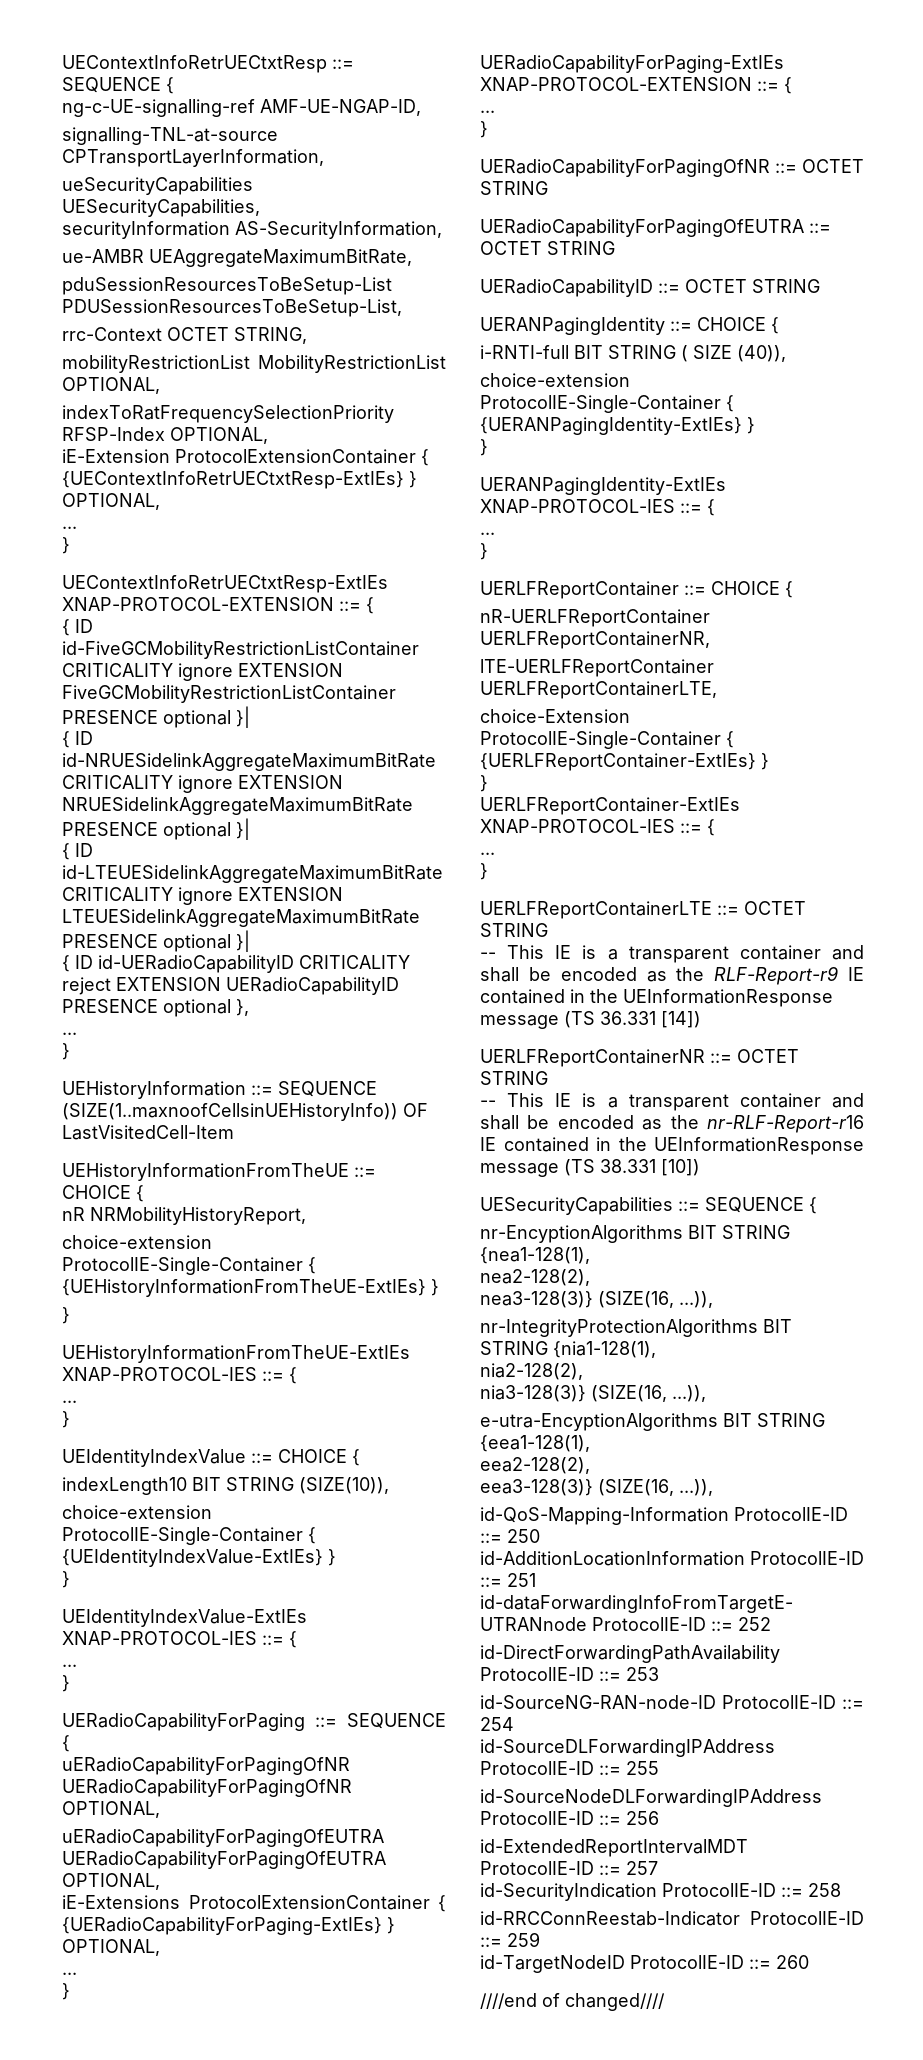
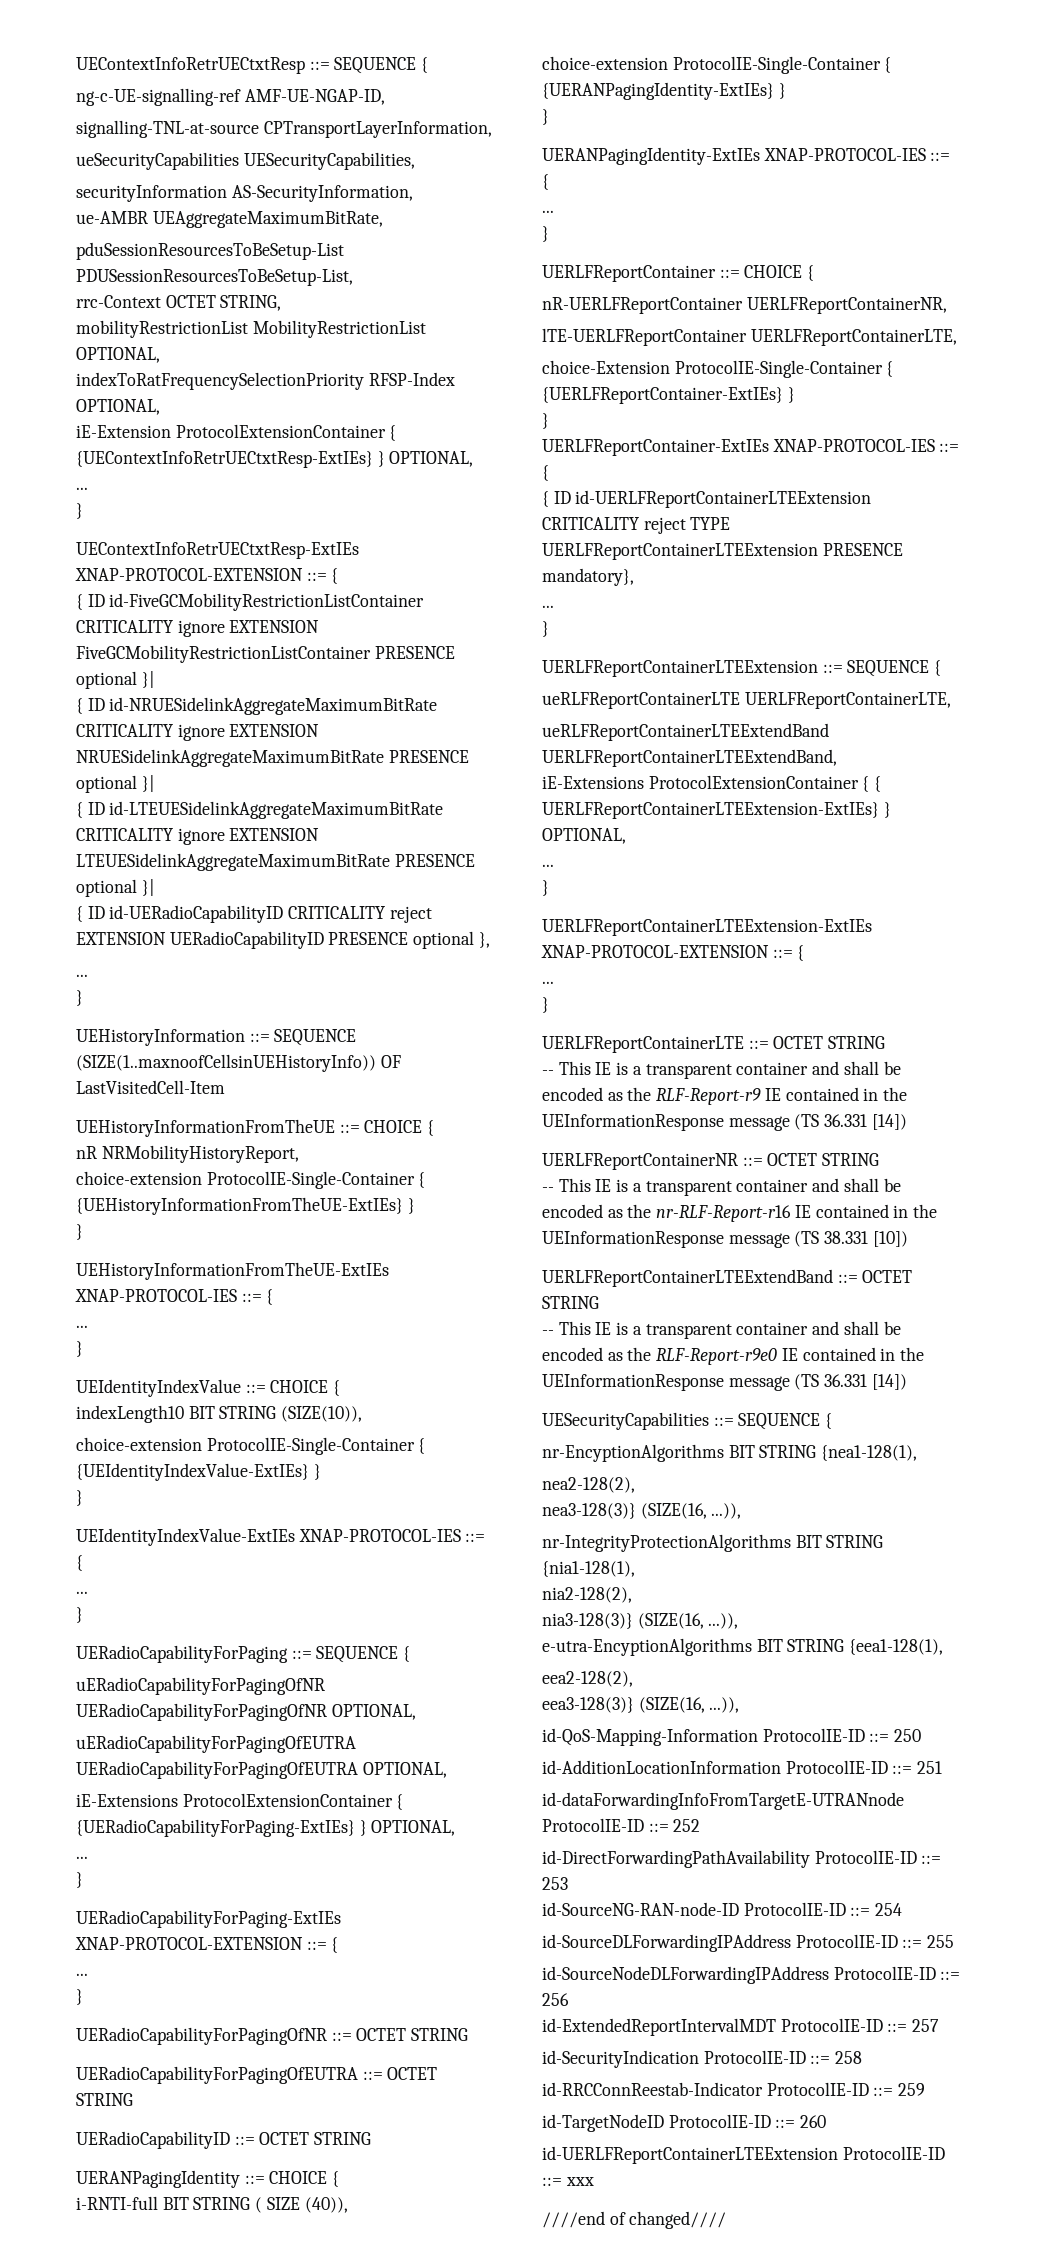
(715, 827) none -> [542,490,872,508] [542,517,731,534] [542,543,903,560] [542,568,634,586] [542,605,554,608] [542,621,549,637] [542,660,942,677] [542,692,951,709] [542,723,829,741] [542,749,837,767] [542,775,882,792] [542,802,891,819] [542,828,626,844] [542,864,554,867] [542,880,549,896] [542,919,872,936] [541,945,805,961] // { ID id-UERLFReportContainerLTEExtension CRITICALITY reject TYPE UERLFReportContainerLTEExtension PRESENCE mandatory}, // ... // } // UERLFReportContainerLTEExtension ::= SEQUENCE { // ueRLFReportContainerLTE UERLFReportContainerLTE, // ueRLFReportContainerLTEExtendBand UERLFReportContainerLTEExtendBand, // iE-Extensions ProtocolExtensionContainer { { UERLFReportContainerLTEExtension-ExtIEs} } OPTIONAL, // ... // } // UERLFReportContainerLTEExtension-ExtIEs XNAP-PROTOCOL-EXTENSION ::= {
(700, 1167) none -> [542,1269,913,1287] [542,1296,599,1309] [542,1321,901,1339] [542,1347,925,1365] [542,1374,907,1391] // UERLFReportContainerLTEExtendBand ::= OCTET STRING // -- This IE is a transparent container and shall be encoded as the RLF-Report-r9e0 IE contained in the UEInformationResponse message (TS 36.331 [14])
(809, 1962) none -> [542,2146,945,2164] [542,2177,594,2186] // id-UERLFReportContainerLTEExtension ProtocolIE-ID ::= xxx

